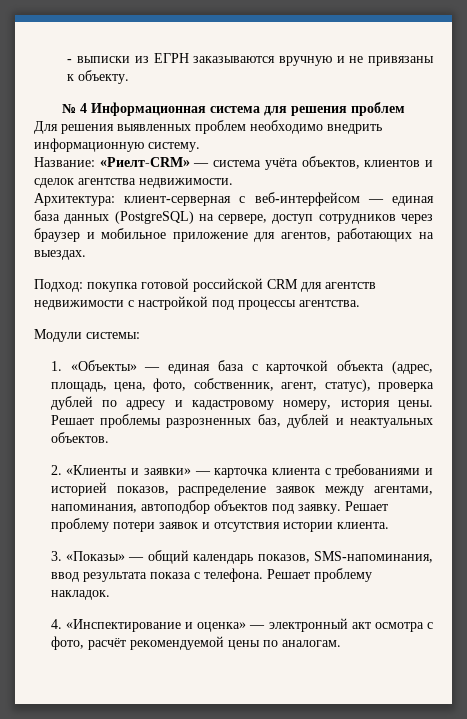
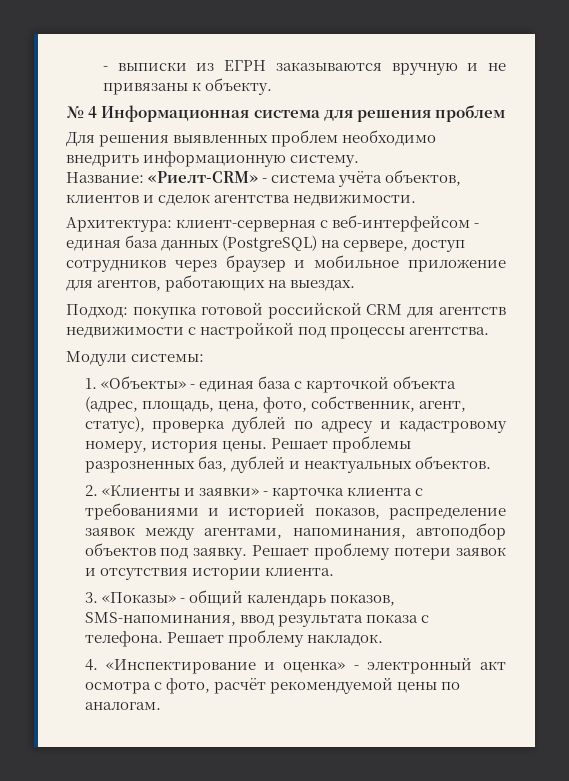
[193,163,210,167] — -> [262,178,268,183] -
[367,199,384,203] — -> [474,223,480,228] -
[144,367,161,371] — -> [189,384,195,389] -
[194,471,211,475] — -> [262,491,268,496] -
[128,557,145,561] — -> [179,598,185,603] -
[249,625,266,629] — -> [353,665,359,670] -

